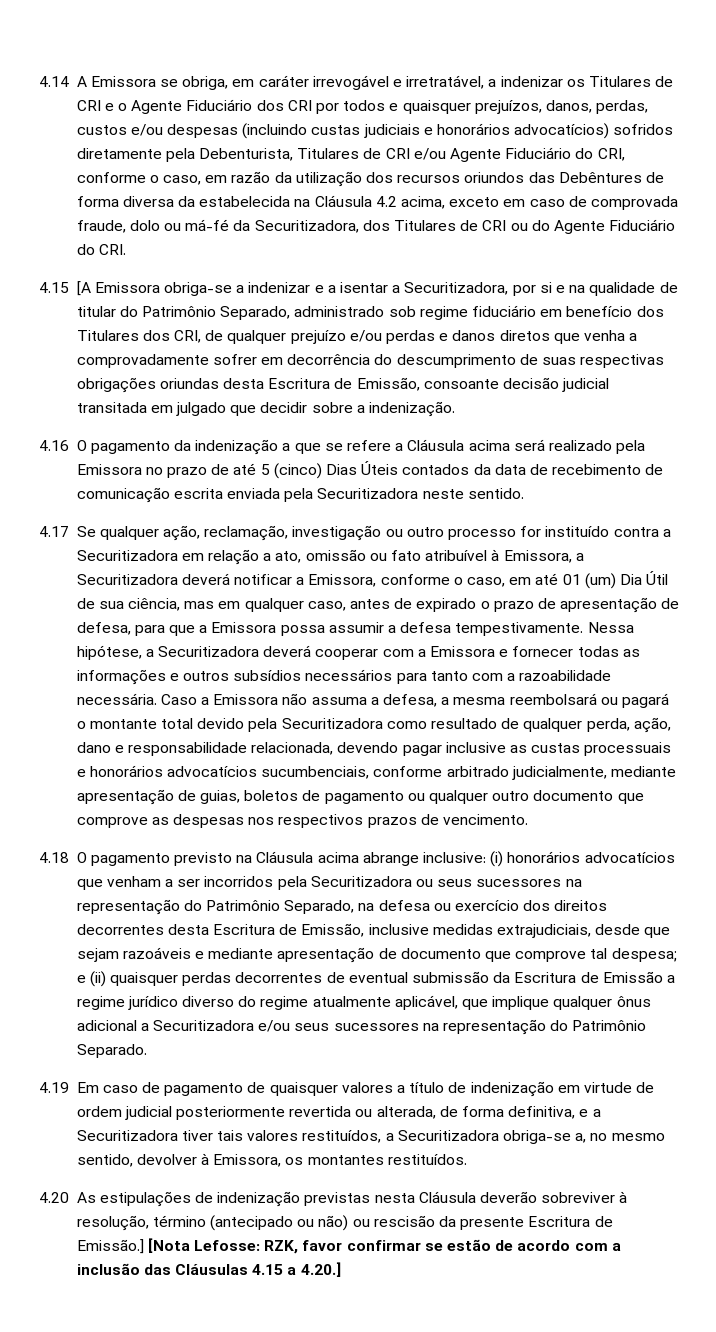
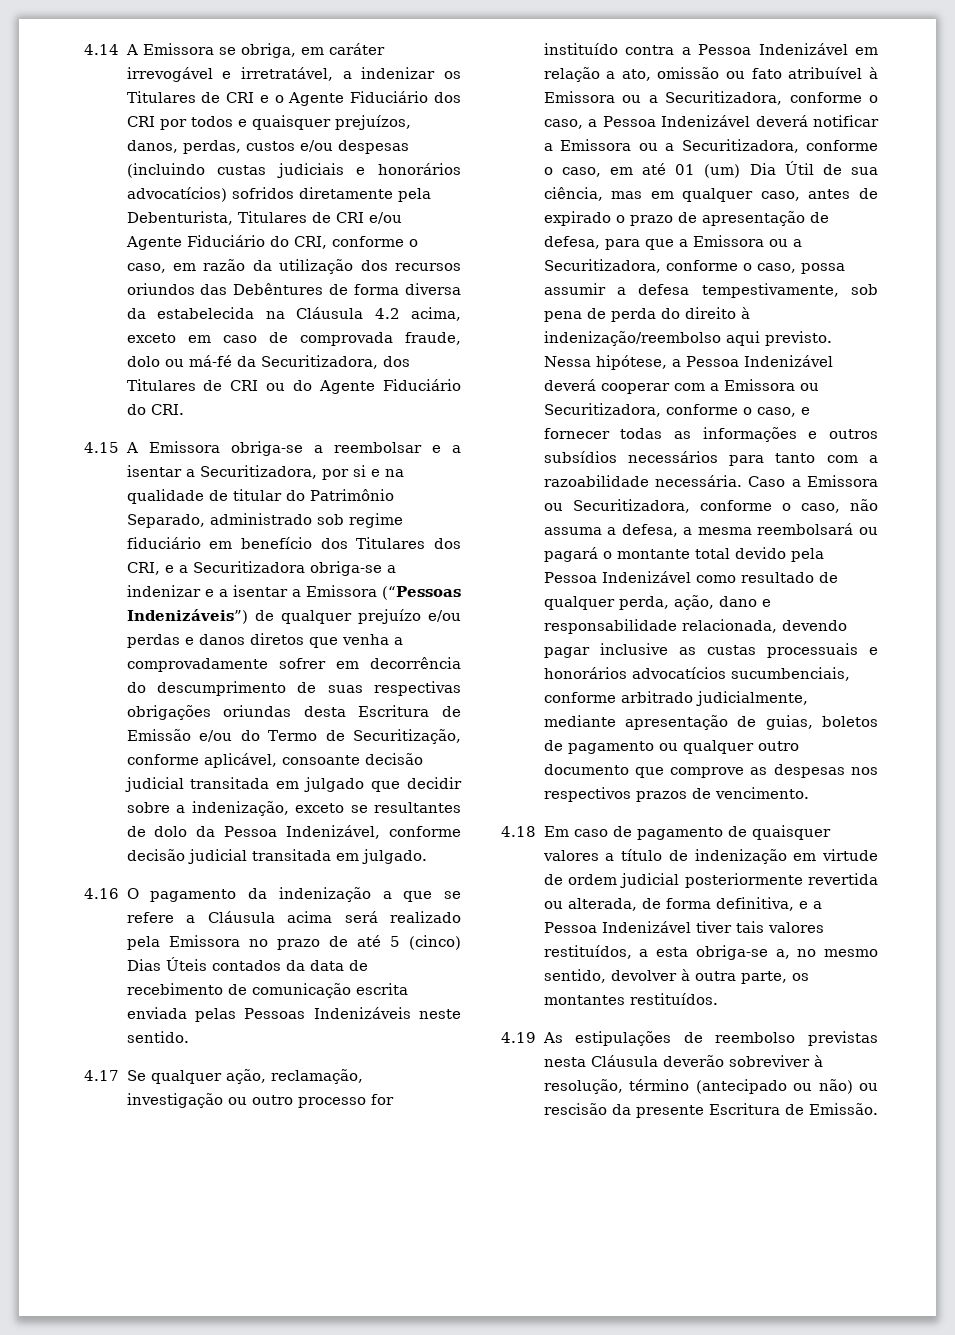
[76,281,91,296] [A -> [125,442,138,453] A
[248,282,311,293] indenizar -> [333,442,422,453] reembolsar
(202, 336) none -> [164,561,396,576] [126,585,461,600] [126,609,248,624] e a Securitizadora obriga-se a indenizar e a isentar a Emissora (“Pessoas Indenizáveis”)
[356,377,420,391] Emissão, -> [126,729,462,744] [126,753,277,768] Emissão e/ou do Termo de Securitização, conforme aplicável,
[369,401,456,417] indenização. -> [191,801,461,816] [126,825,461,839] [126,849,427,864] indenização, exceto se resultantes de dolo da Pessoa Indenizável, conforme decisão judicial transitada em julgado.
[284,488,419,502] pela Securitizadora -> [194,1007,411,1022] pelas Pessoas Indenizáveis
[76,550,178,561] Securitizadora -> [698,43,848,55] Pessoa Indenizável
[503,550,584,563] [76,573,377,587] Emissora, a Securitizadora deverá notificar a Emissora, -> [543,91,878,105] [543,115,879,129] [543,139,799,153] Emissora ou a Securitizadora, conforme o caso, a Pessoa Indenizável deverá notificar a Emissora ou a Securitizadora,
[280,622,584,636] possa assumir a defesa tempestivamente. -> [768,239,802,247] [543,259,845,274] [543,283,878,298] [543,307,750,322] [543,331,832,346] ou a Securitizadora, conforme o caso, possa assumir a defesa tempestivamente, sob pena de perda do direito à indenização/reembolso aqui previsto.
[158,646,260,657] Securitizadora -> [685,355,833,367] Pessoa Indenizável
(496, 651) none -> [799,383,819,391] [543,403,796,417] ou Securitizadora, conforme o caso,
(279, 699) none -> [543,499,840,513] ou Securitizadora, conforme o caso,
[281,718,383,729] Securitizadora -> [543,571,691,583] Pessoa Indenizável
[76,851,675,867] [76,876,582,890] [76,899,608,915] [76,923,671,938] [76,947,677,963] [76,971,675,987] [76,995,651,1010] [76,1019,647,1035] [76,1044,147,1058] [39,1082,69,1093] O pagamento previsto na Cláusula acima abrange inclusive: (i) honorários advocatícios que venham a ser incorridos pela Securitizadora ou seus sucessores na representação do Patrimônio Separado, na defesa ou exercício dos direitos decorrentes desta Escritura de Emissão, inclusive medidas extrajudiciais, desde que sejam razoáveis e mediante apresentação de documento que comprove tal despesa; e (ii) quaisquer perdas decorrentes de eventual submissão da Escritura de Emissão a regime jurídico diverso do regime atualmente aplicável, que implique qualquer ônus adicional a Securitizadora e/ou seus sucessores na representação do Patrimônio Separado. // 4.19 -> (536, 831) none
[76,1130,178,1141] Securitizadora -> [543,921,691,933] Pessoa Indenizável
[397,1130,499,1141] Securitizadora -> [656,947,688,957] esta
[213,1154,282,1167] Emissora, -> [694,971,787,984] outra parte,
[39,1192,69,1203] 4.20 -> [501,1032,536,1043] 4.19
[217,1191,301,1207] indenização -> [715,1032,796,1043] reembolso
[76,1238,621,1254] [76,1262,341,1277] Emissão.] [Nota Lefosse: RZK, favor confirmar se estão de acordo com a inclusão das Cláusulas 4.15 a 4.20.] -> [808,1103,878,1115] Emissão.

